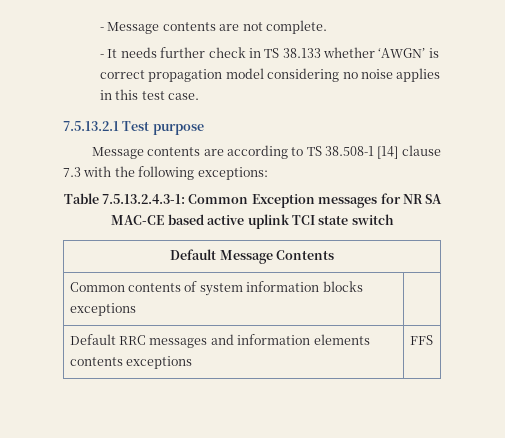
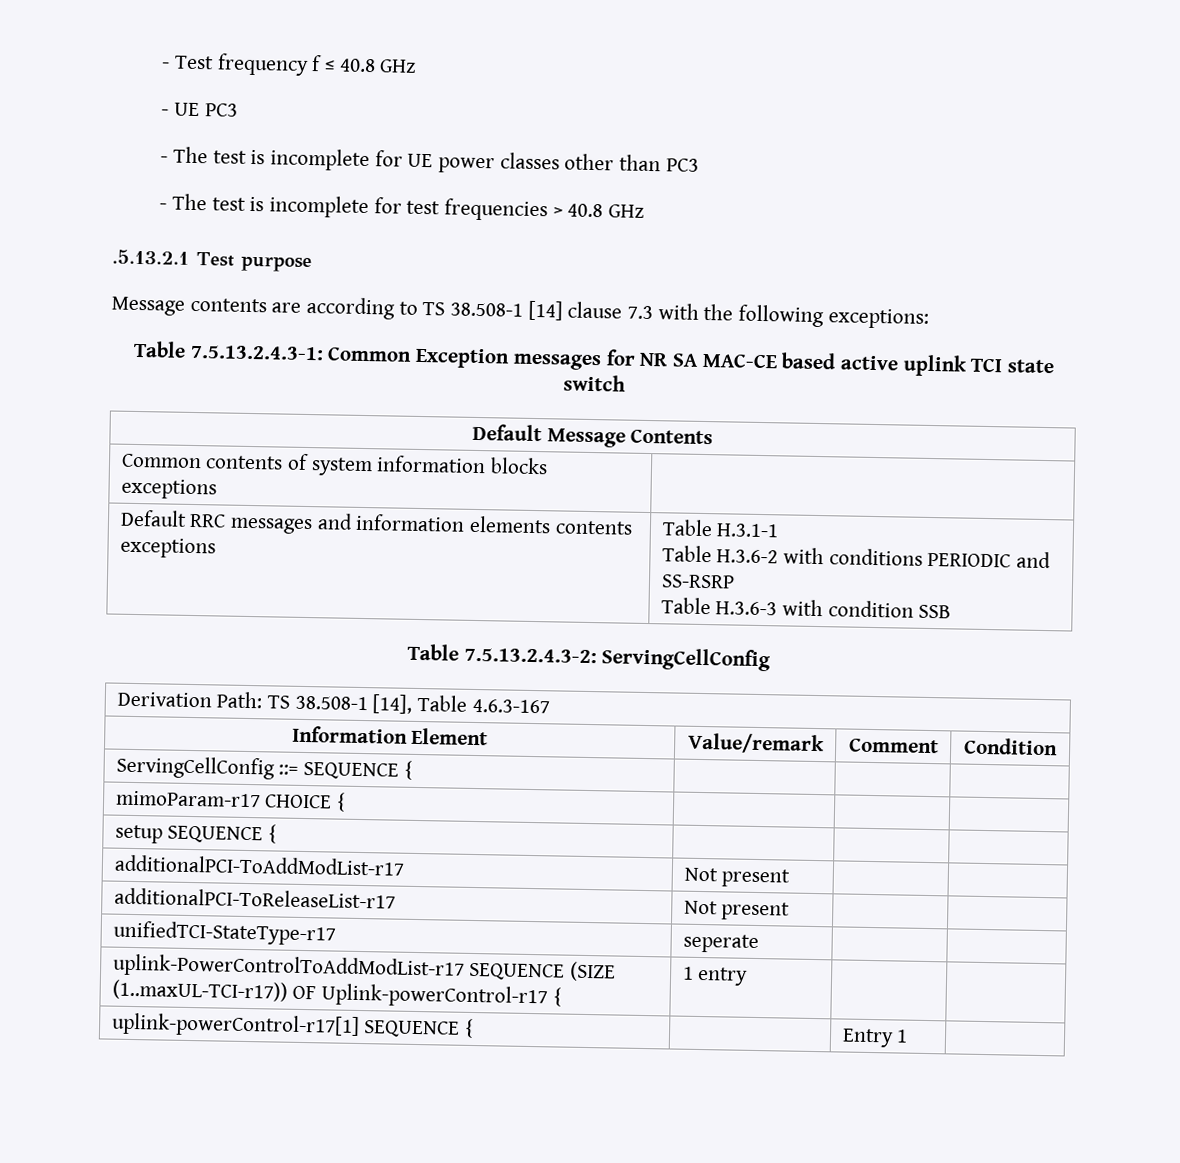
[100,20,327,34] [100,47,439,58] [100,68,441,82] [100,89,200,100] [63,121,119,131] - Message contents are not complete. // - It needs further check in TS 38.133 whether ‘AWGN’ is correct propagation model considering no noise applies in this test case. // 7.5.13.2.1 -> [161,53,417,76] [161,102,238,117] [160,146,699,174] [159,193,645,222] [112,249,189,265] - Test frequency f ≤ 40.8 GHz // - UE PC3 // - The test is incomplete for UE power classes other than PC3 // - The test is incomplete for test frequencies > 40.8 GHz // .5.13.2.1
[409,335,433,345] FFS -> [661,519,780,538] [661,545,1051,569] [660,574,735,589] [660,597,952,619] [406,643,772,672] [116,691,550,714] [291,725,489,746] [687,732,825,755] [848,738,939,754] [964,737,1058,756] [115,755,412,780] [114,790,345,812] [114,824,276,844] [113,854,405,876] [683,867,791,888] [113,887,396,909] [683,900,791,921] [112,920,336,946] [682,933,759,954] [111,953,616,982] [111,979,561,1009] [681,966,749,986] [110,1012,473,1038] [841,1028,909,1048] Table H.3.1-1 // Table H.3.6-2 with conditions PERIODIC and SS-RSRP // Table H.3.6-3 with condition SSB // Table 7.5.13.2.4.3-2: ServingCellConfig // Derivation Path: TS 38.508-1 [14], Table 4.6.3-167 // Information Element | Value/remark | Comment | Condition // ServingCellConfig ::= SEQUENCE { | | | // mimoParam-r17 CHOICE { | | | // setup SEQUENCE { | | | // additionalPCI-ToAddModList-r17 | Not present | | // additionalPCI-ToReleaseList-r17 | Not present | | // unifiedTCI-StateType-r17 | seperate | | // uplink-PowerControlToAddModList-r17 SEQUENCE (SIZE (1..maxUL-TCI-r17)) OF Uplink-powerControl-r17 { | 1 entry | | // uplink-powerControl-r17[1] SEQUENCE { | | Entry 1 |

